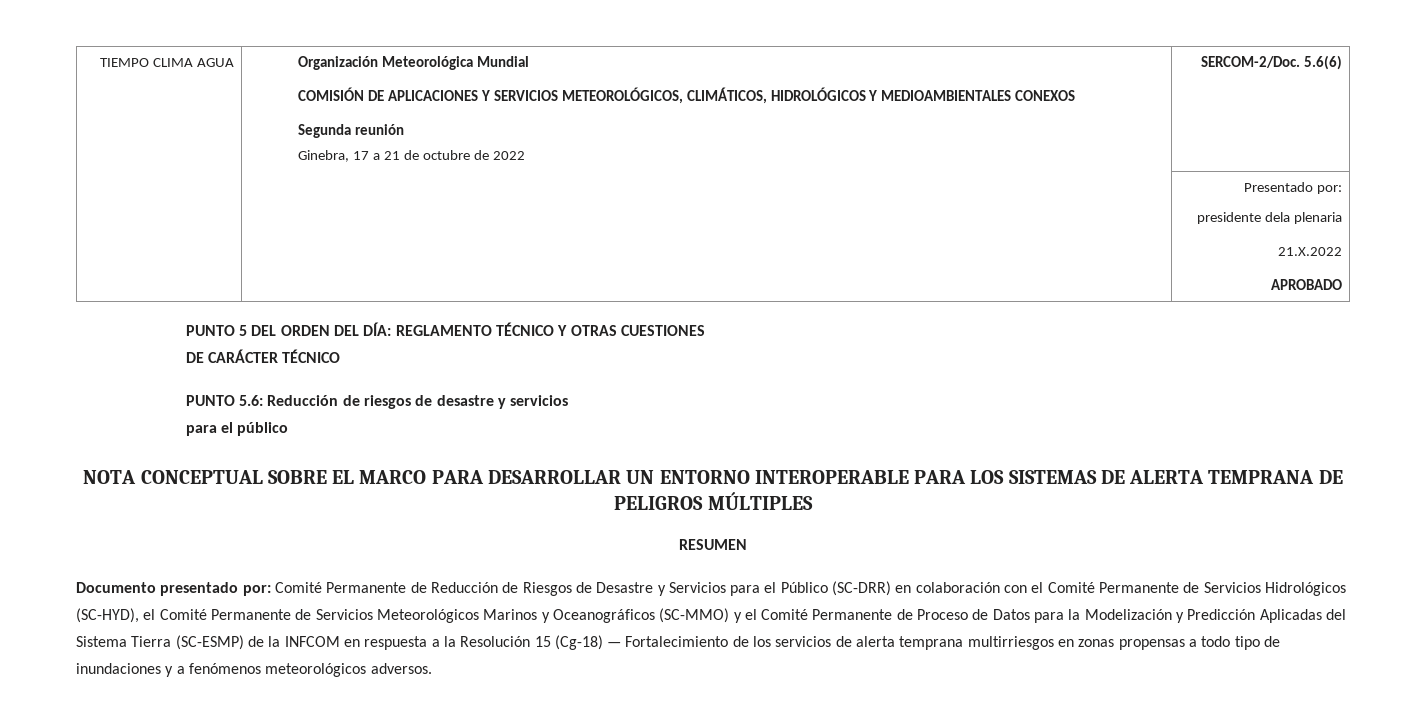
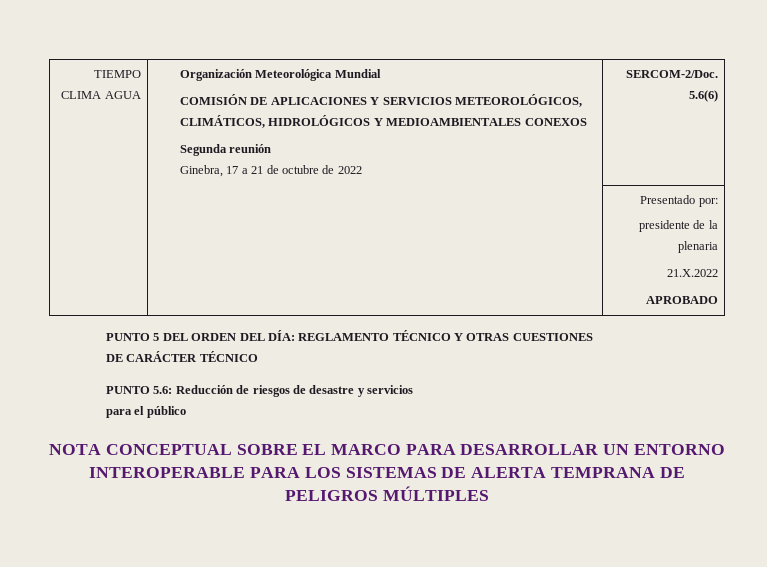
[1265,212,1291,222] dela -> [693,220,718,229] de la
[679,539,747,550] [76,581,1347,596] [76,608,1347,623] [76,635,1280,650] [76,663,432,677] // RESUMEN // Documento presentado por: Comité Permanente de Reducción de Riesgos de Desastre y Servicios para el Público (SC-DRR) en colaboración con el Comité Permanente de Servicios Hidrológicos (SC-HYD), el Comité Permanente de Servicios Meteorológicos Marinos y Oceanográficos (SC-MMO) y el Comité Permanente de Proceso de Datos para la Modelización y Predicción Aplicadas del Sistema Tierra (SC-ESMP) de la INFCOM en respuesta a la Resolución 15 (Cg-18) — Fortalecimiento de los servicios de alerta temprana multirriesgos en zonas propensas a todo tipo de inundaciones y a fenómenos meteorológicos adversos. -> (489, 493) none

